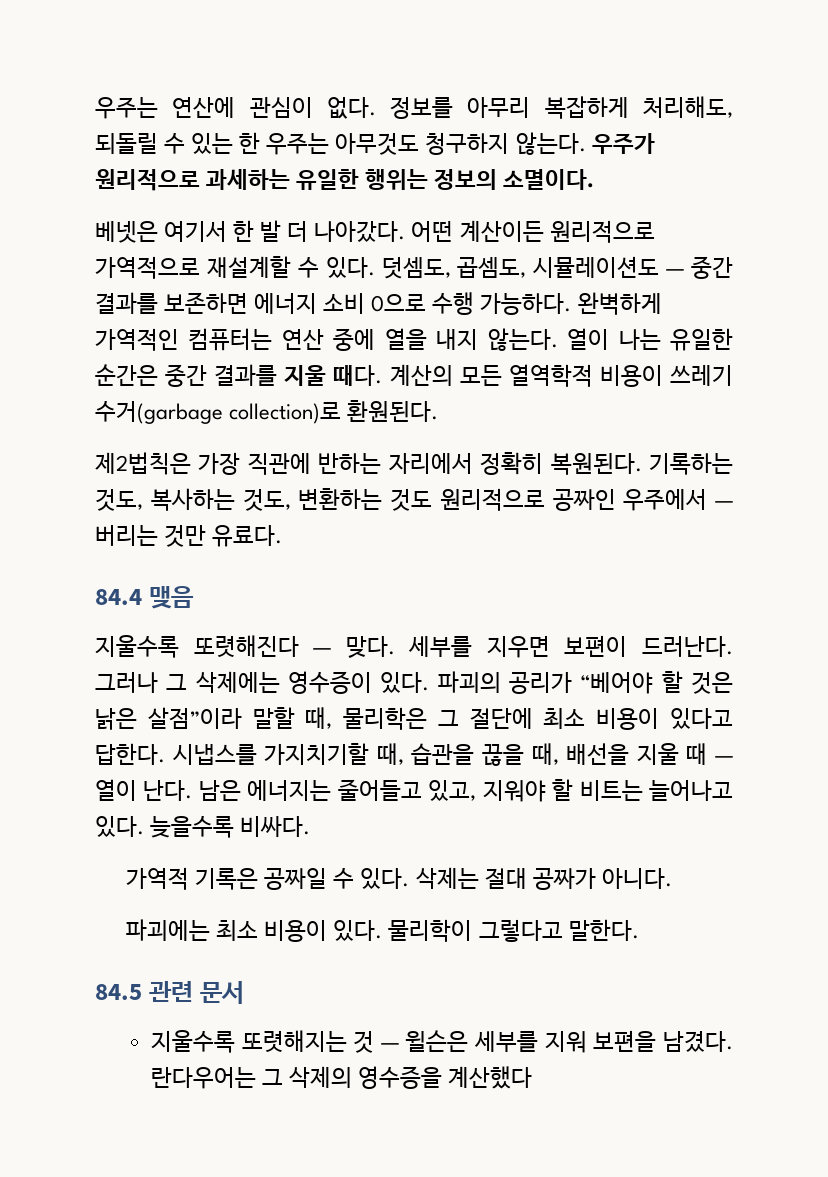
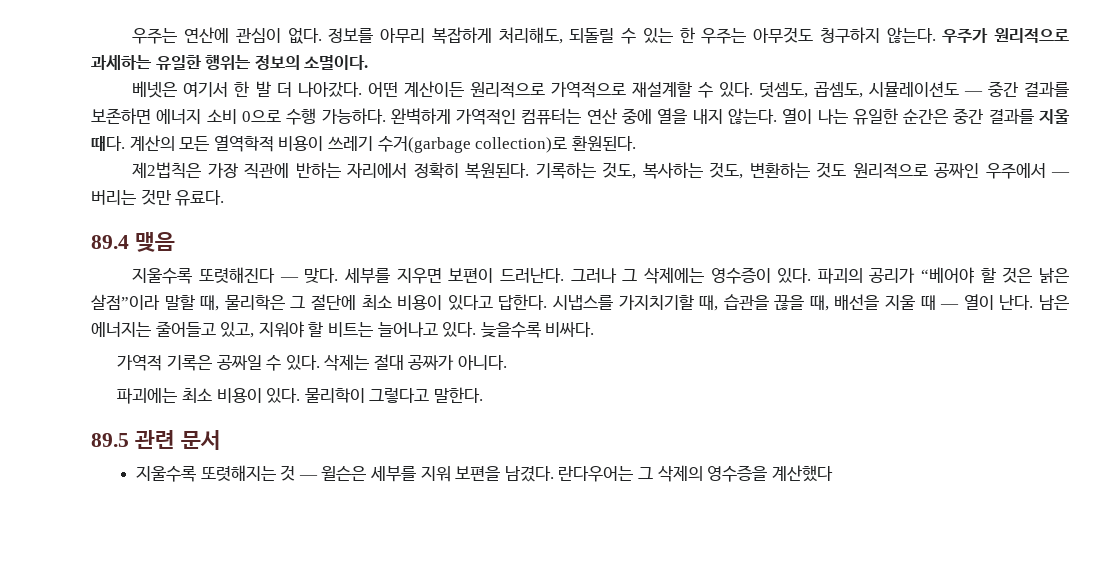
[95,589,142,605] 84.4 -> [91,235,129,249] 89.4
[95,984,142,1000] 84.5 -> [91,433,129,447] 89.5

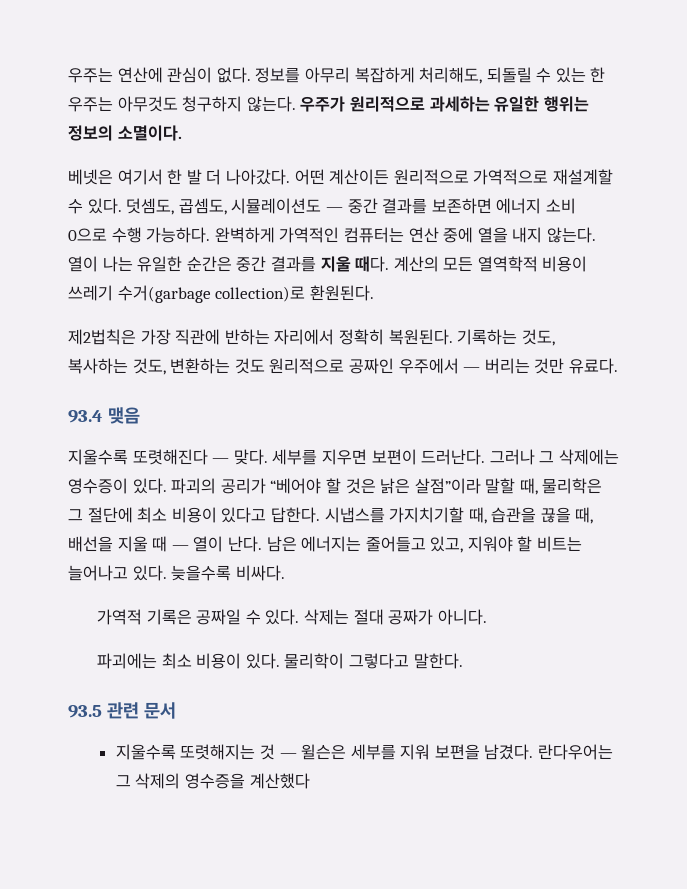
[91,235,129,249] 89.4 -> [68,410,103,423] 93.4
[91,433,129,447] 89.5 -> [68,705,102,718] 93.5

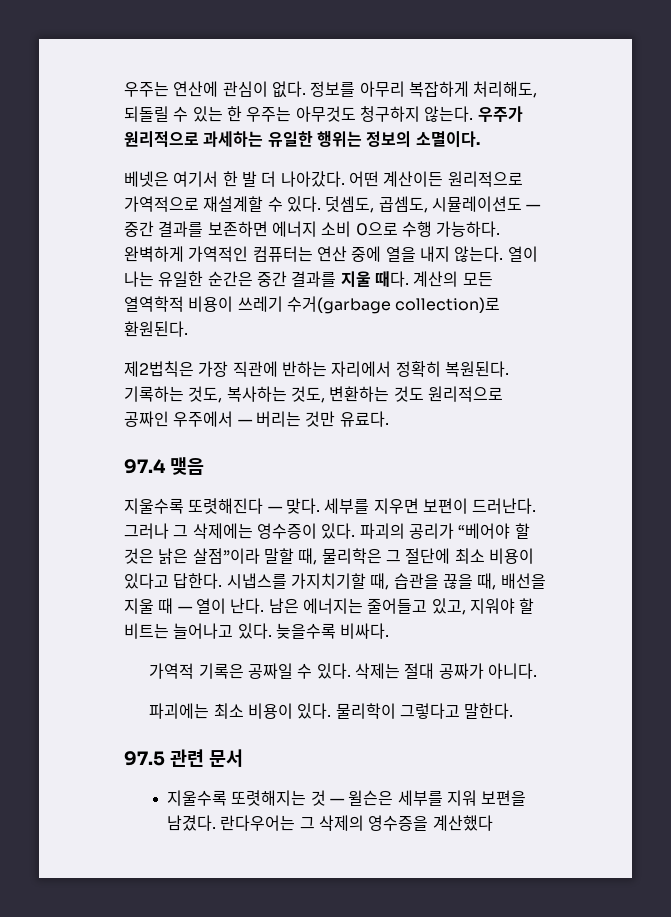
[68,410,103,423] 93.4 -> [124,459,166,474] 97.4
[68,705,102,718] 93.5 -> [124,751,165,766] 97.5

